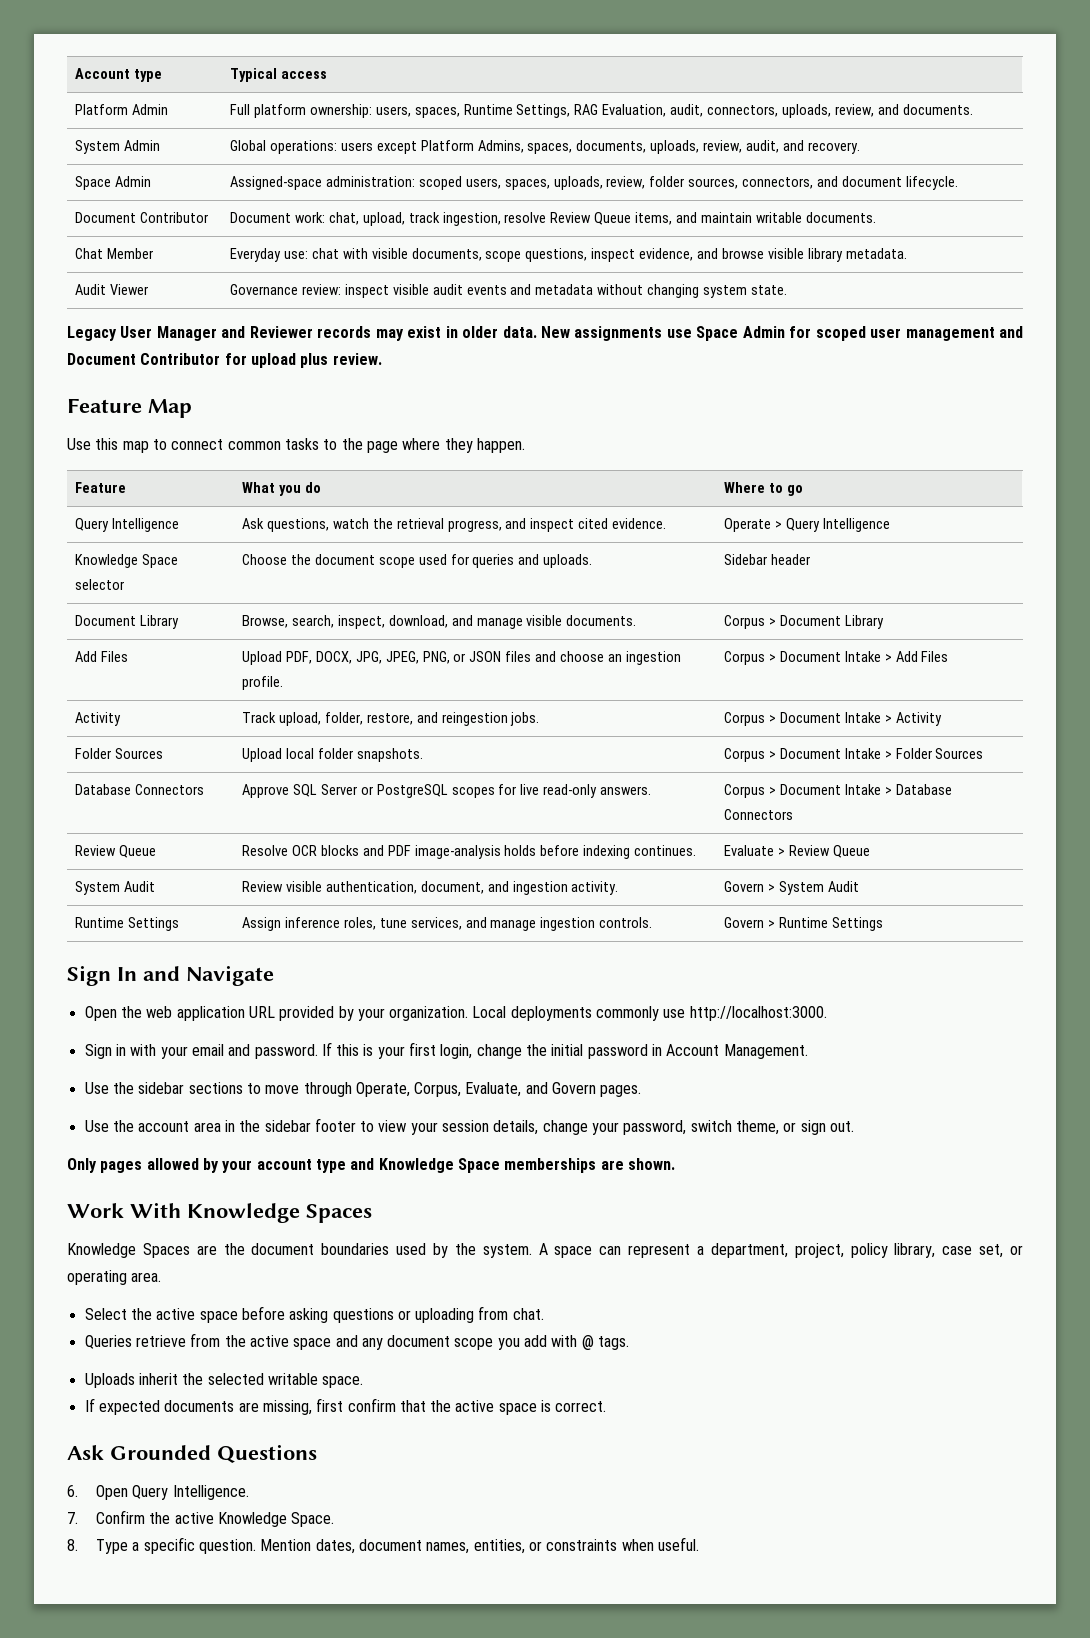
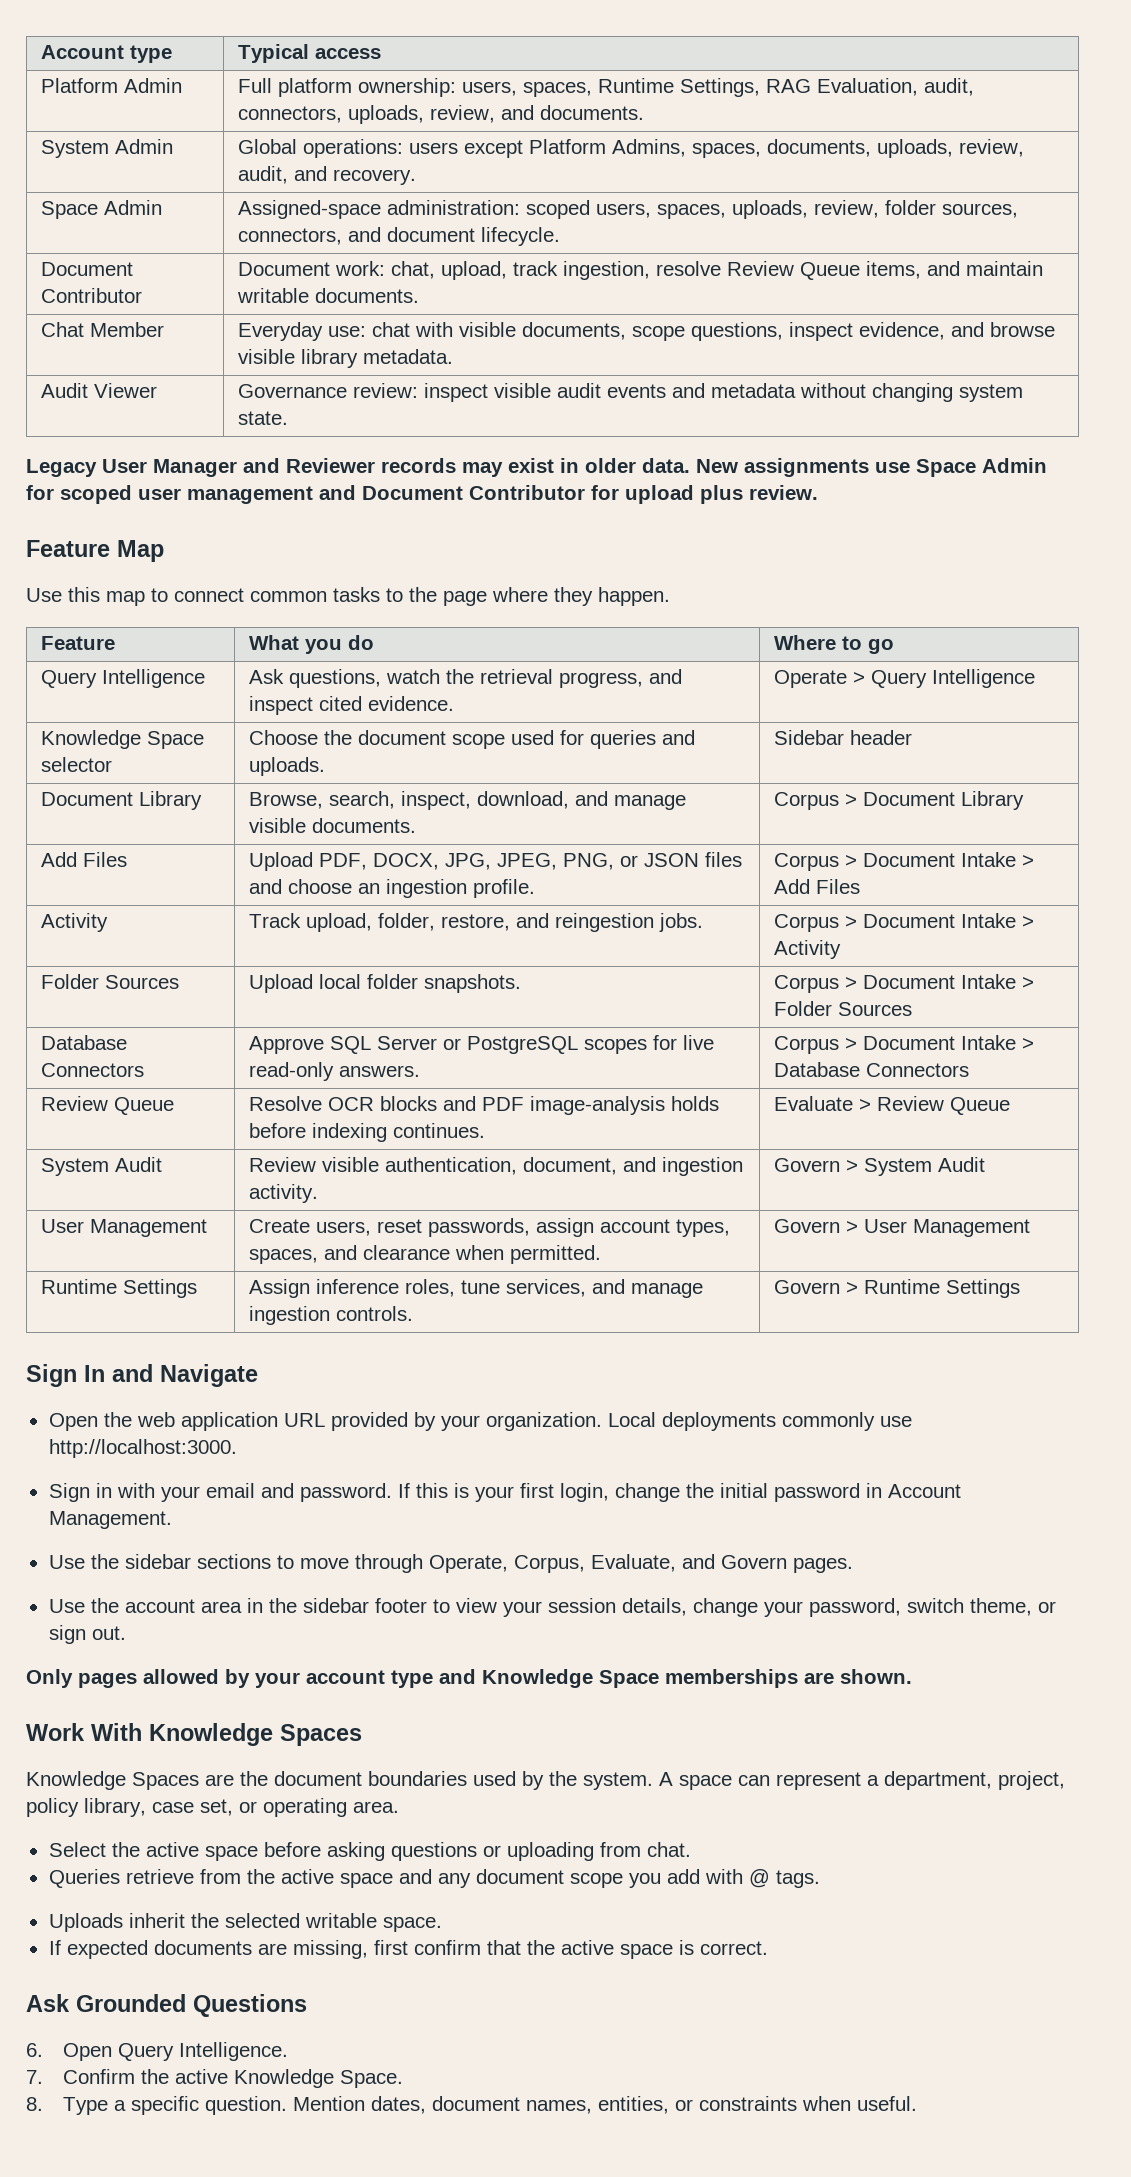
(859, 886) none -> [41,1219,208,1237] [249,1218,731,1237] [249,1245,602,1264] [774,1219,1031,1237] // User Management | Create users, reset passwords, assign account types, spaces, and clearance when permitted. | Govern > User Management

